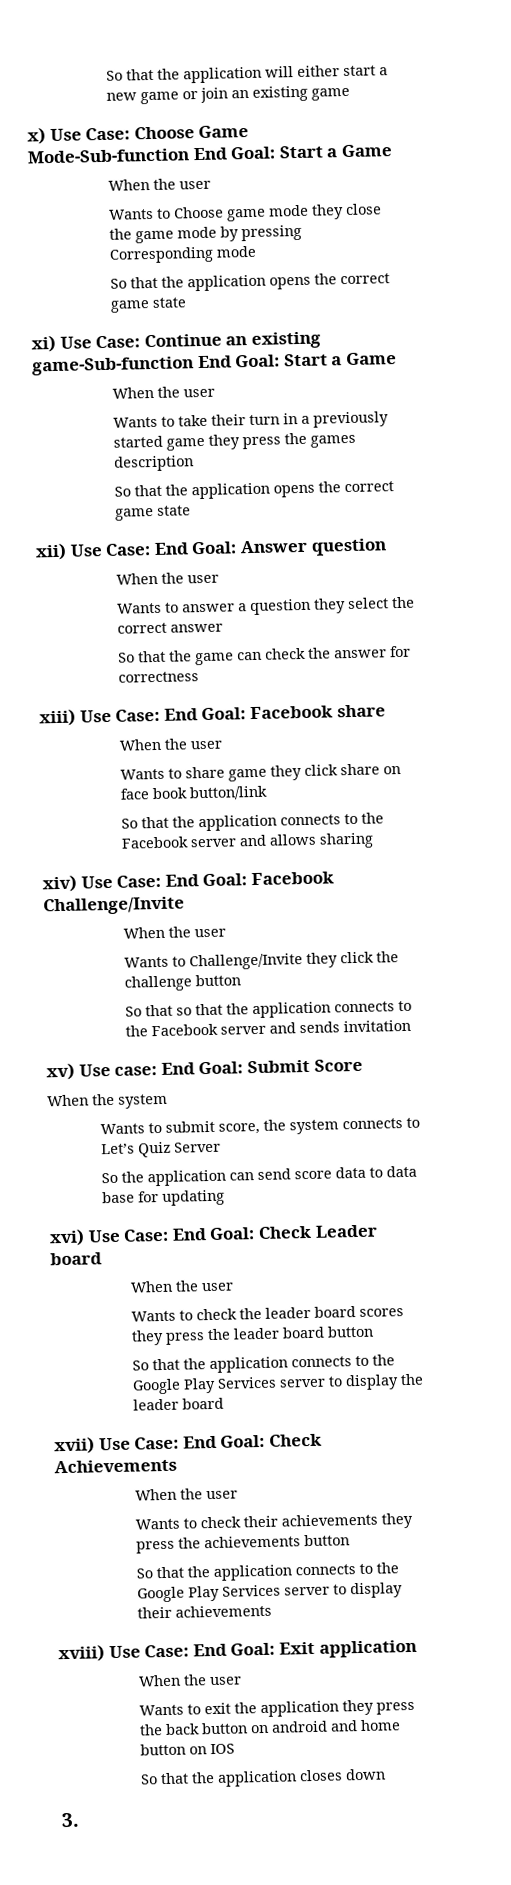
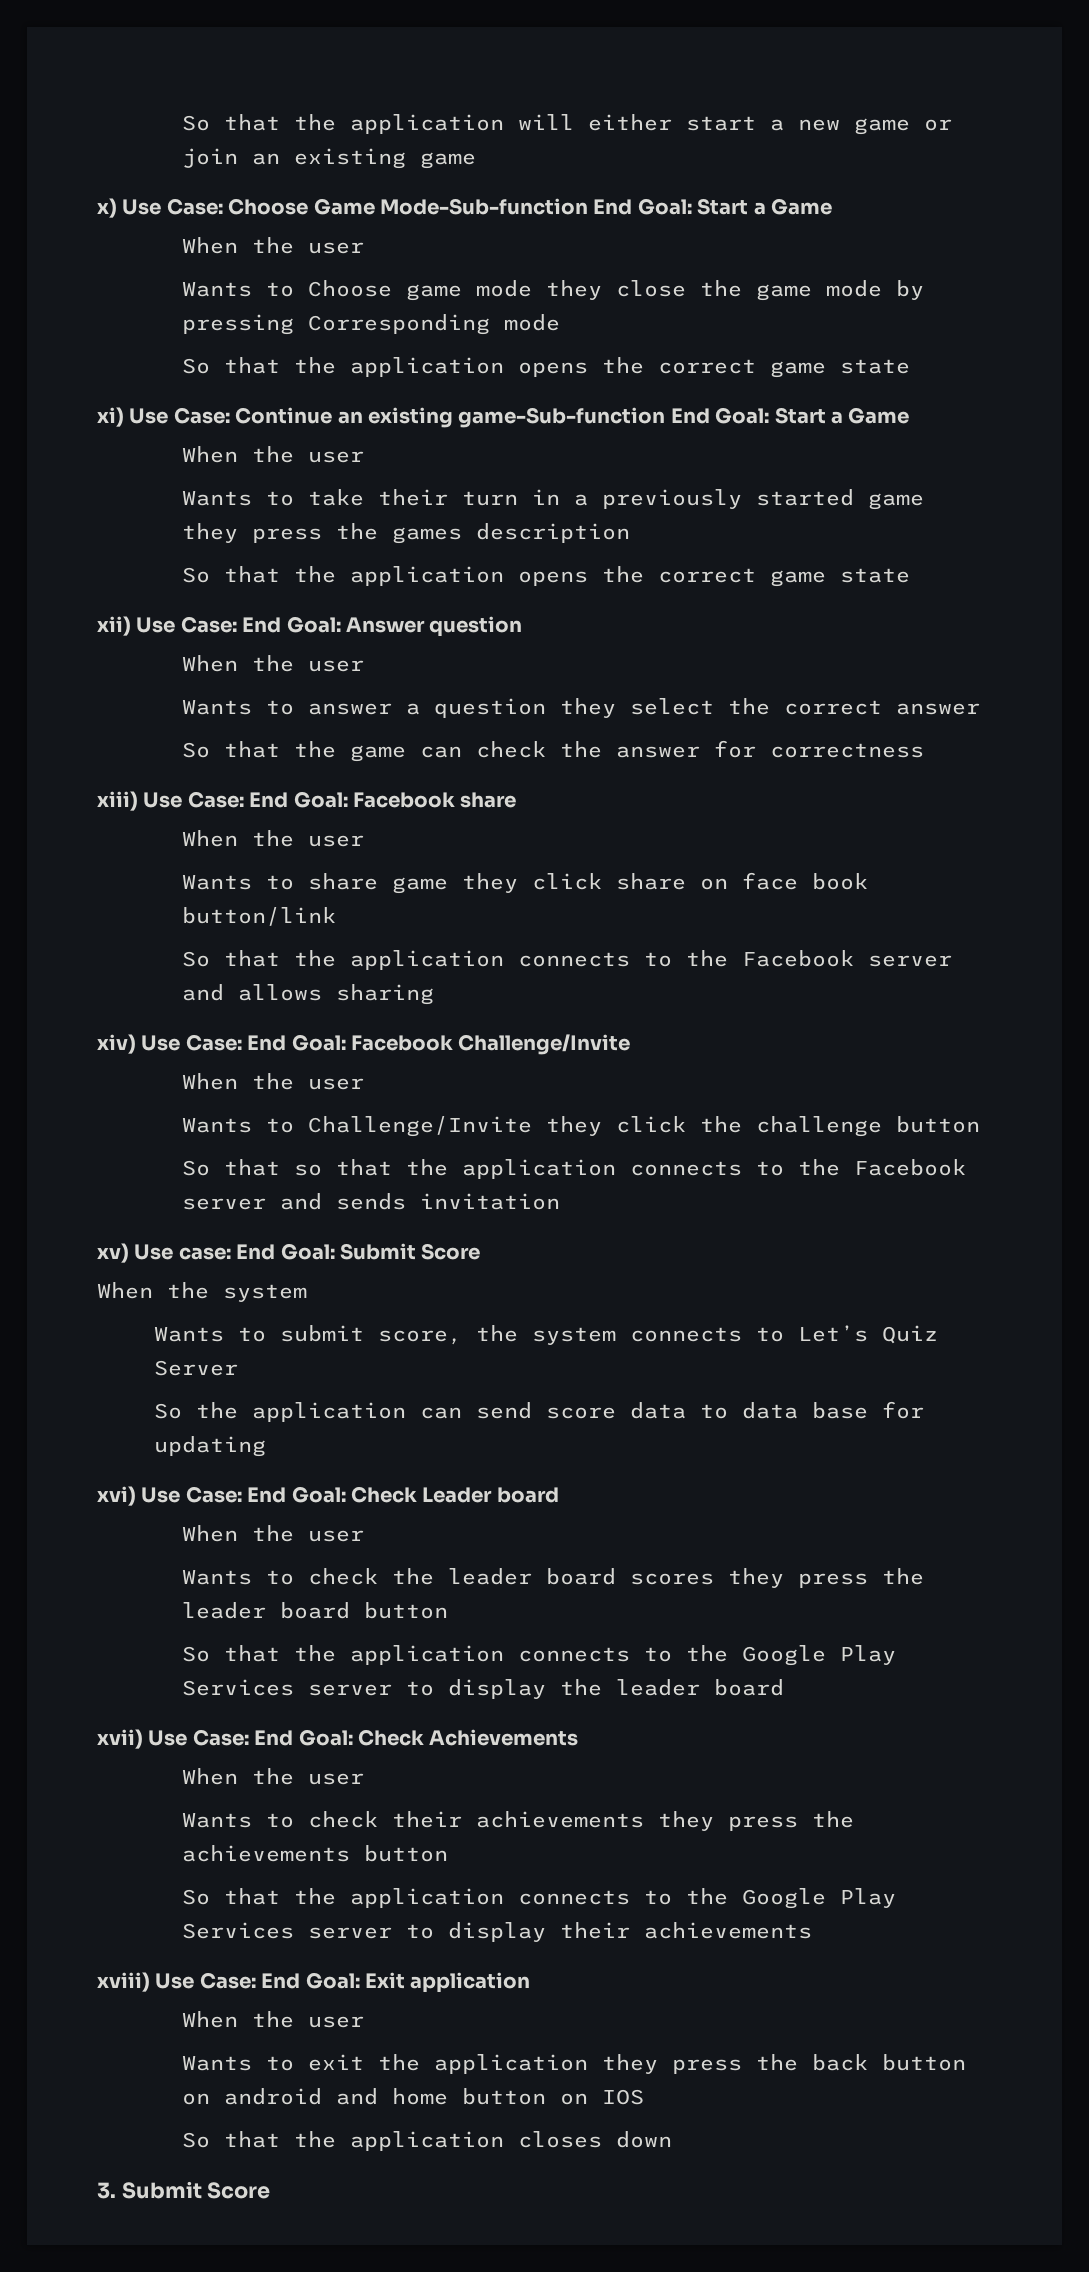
(80, 1820) none -> [121,2181,271,2199] Submit Score

